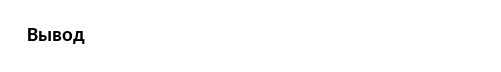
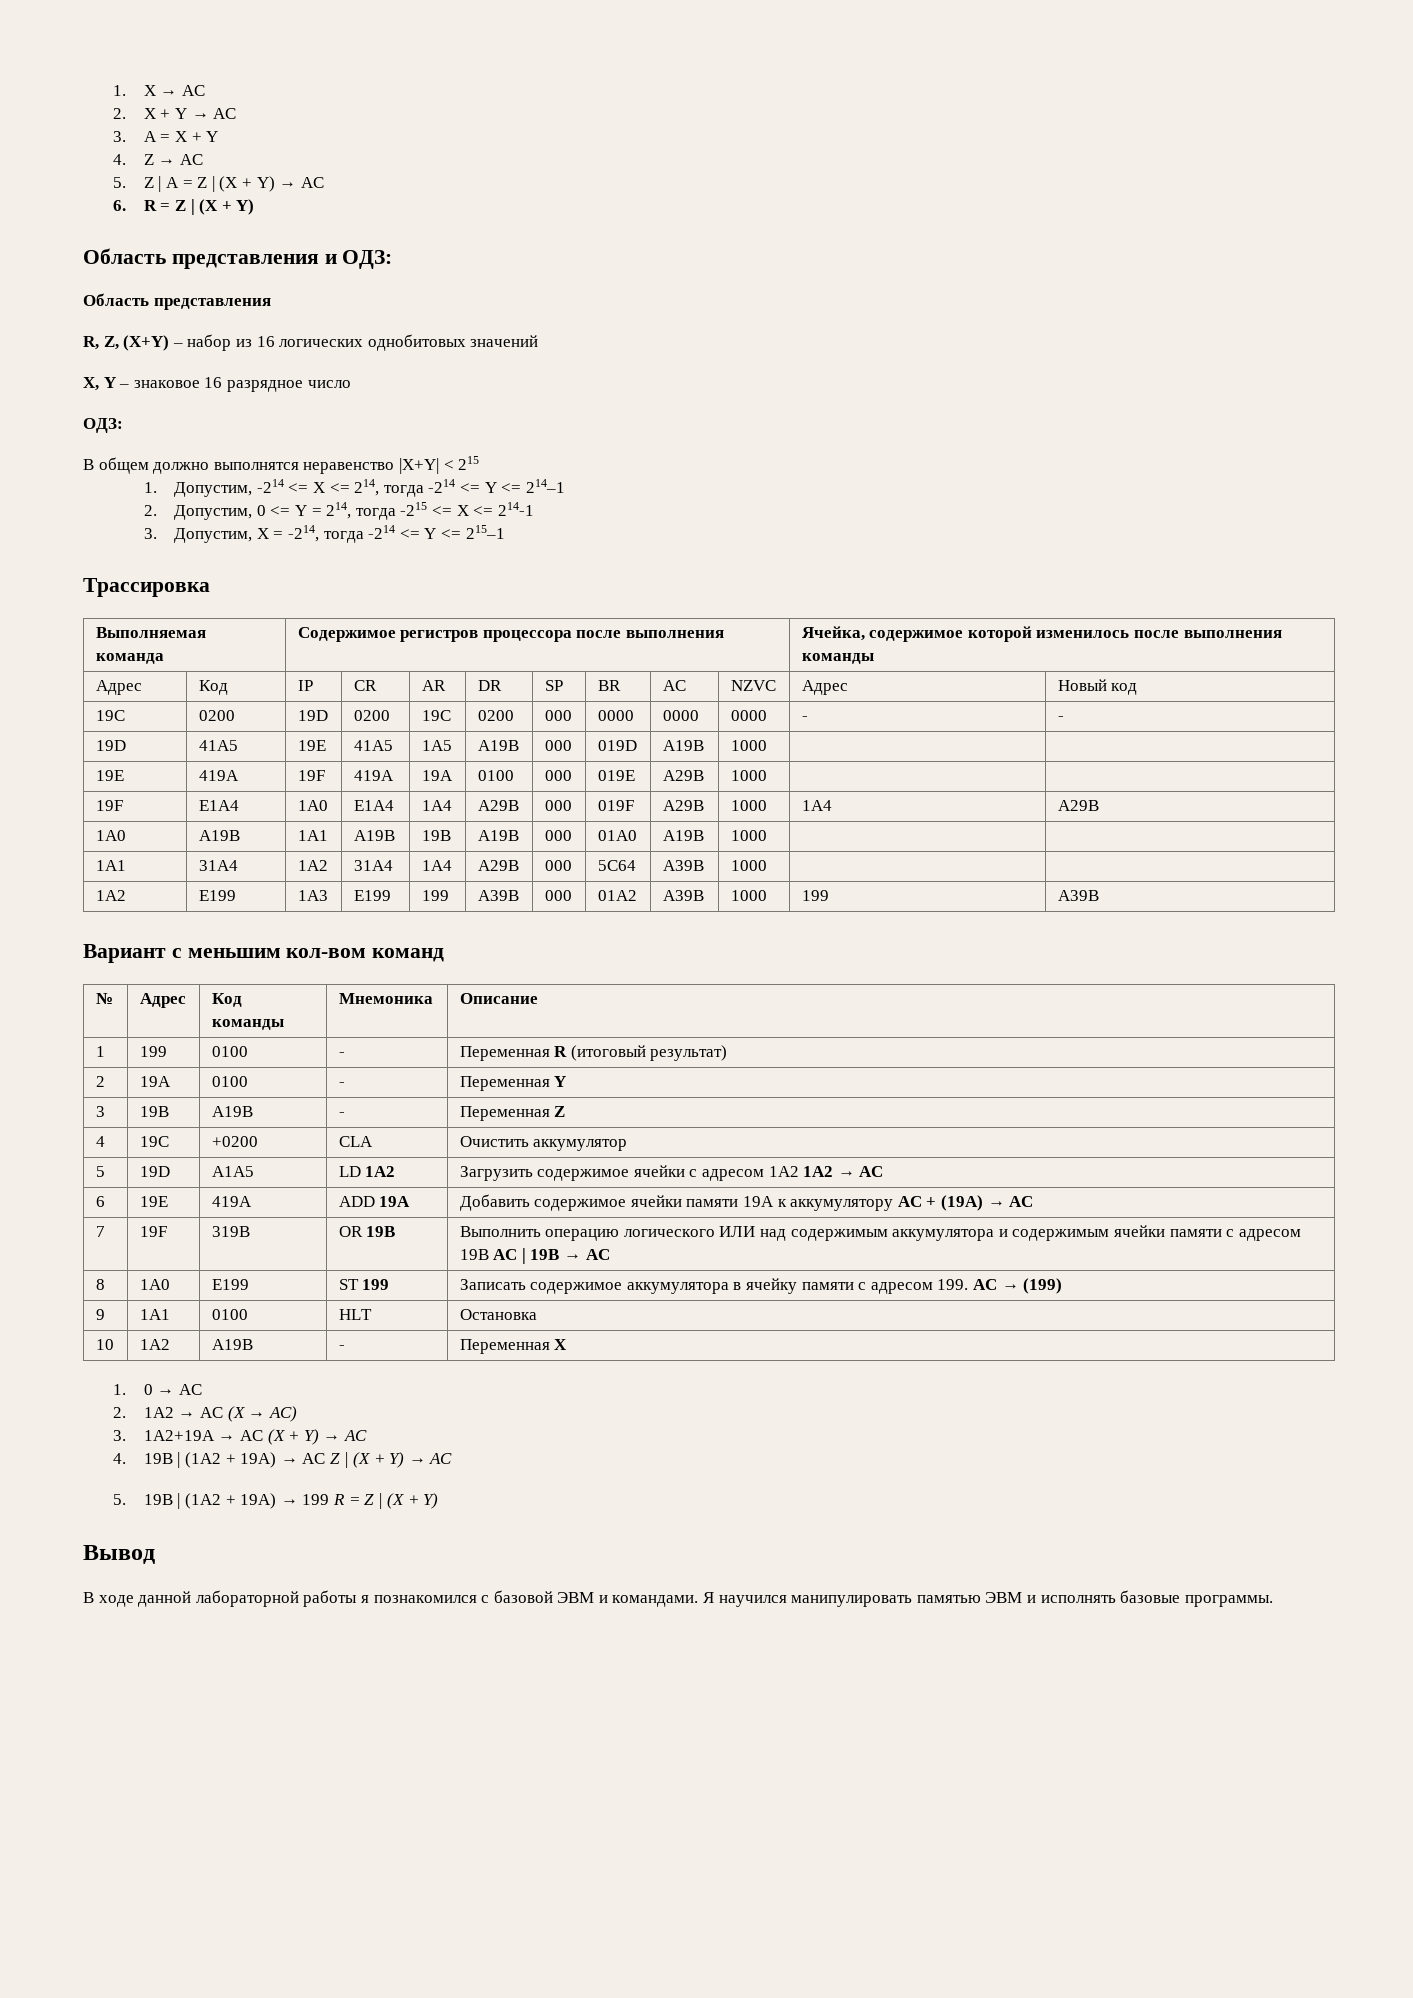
[27,28,85,44] Вывод -> [113,85,205,96] [113,108,237,119] [113,131,219,142] [113,154,203,165] [113,176,324,192] [113,199,255,215] [83,248,393,269] [83,293,271,310] [83,334,539,351] [83,377,351,392] [83,418,123,433] [83,456,480,474] [143,479,565,497] [143,502,534,520] [143,525,505,543] [83,578,210,597] [95,627,206,638] [95,653,164,664] [297,627,724,642] [801,626,1282,642] [801,653,874,664] [95,680,142,695] [198,680,228,695] [297,680,313,691] [353,680,377,691] [421,680,446,691] [477,680,502,691] [544,680,563,691] [597,680,621,691] [662,680,686,691] [730,680,776,691] [801,680,848,695] [1057,679,1138,695] [95,710,125,721] [198,710,235,721] [297,710,328,721] [353,710,390,721] [421,710,451,721] [477,710,514,721] [544,710,572,721] [597,710,634,721] [662,710,699,721] [730,710,767,721] [801,716,808,721] [1057,716,1064,721] [95,740,126,751] [198,740,238,751] [297,740,326,751] [353,740,393,751] [421,740,452,751] [477,740,519,751] [544,740,572,751] [597,740,637,751] [662,740,704,751] [730,740,767,751] [95,770,124,781] [198,770,239,781] [297,770,325,781] [353,770,394,781] [421,770,453,781] [477,770,514,781] [544,770,572,781] [597,770,635,781] [662,770,704,781] [730,770,767,781] [95,800,123,811] [198,800,239,811] [297,800,328,811] [353,800,394,811] [421,800,452,811] [477,800,519,811] [544,800,572,811] [597,800,634,811] [662,800,704,811] [730,800,767,811] [801,800,832,811] [1057,800,1099,811] [95,830,126,841] [198,830,240,841] [297,830,328,841] [353,830,395,841] [421,830,451,841] [477,830,519,841] [544,830,572,841] [597,830,637,841] [662,830,704,841] [730,830,767,841] [95,860,126,871] [198,860,238,871] [297,860,328,871] [353,860,393,871] [421,860,452,871] [477,860,519,871] [544,860,572,871] [597,860,636,871] [662,860,704,871] [730,860,767,871] [95,890,126,901] [198,890,236,901] [297,890,328,901] [353,890,391,901] [421,890,449,901] [477,890,519,901] [544,890,572,901] [597,890,637,901] [662,890,704,901] [730,890,767,901] [801,890,829,901] [1057,890,1099,901] [83,944,445,963] [95,993,113,1004] [139,993,186,1008] [211,993,242,1007] [211,1019,284,1030] [338,993,433,1004] [459,993,538,1004] [95,1046,105,1057] [139,1046,167,1057] [211,1046,248,1057] [338,1052,345,1057] [459,1045,728,1061] [95,1076,105,1087] [139,1076,171,1087] [211,1076,248,1087] [338,1082,345,1087] [459,1076,567,1091] [95,1106,105,1117] [139,1106,169,1117] [211,1106,253,1117] [338,1112,345,1117] [459,1106,566,1121] [95,1136,105,1147] [139,1136,169,1147] [211,1136,258,1147] [338,1136,373,1147] [459,1136,628,1151] [95,1166,105,1177] [139,1166,170,1177] [211,1166,254,1177] [338,1166,396,1177] [459,1165,884,1181] [95,1196,105,1207] [139,1196,168,1207] [211,1196,252,1207] [338,1196,411,1207] [459,1194,1034,1211] [95,1226,105,1237] [139,1226,167,1237] [211,1226,250,1237] [338,1226,396,1237] [459,1225,1301,1241] [459,1248,610,1264] [95,1279,105,1290] [139,1279,170,1290] [211,1279,249,1290] [338,1279,390,1290] [459,1278,1063,1294] [95,1309,105,1320] [139,1309,170,1320] [211,1309,248,1320] [338,1309,372,1320] [459,1309,537,1320] [95,1339,114,1350] [139,1339,170,1350] [211,1339,253,1350] [338,1345,345,1350] [459,1339,568,1354] [113,1384,202,1395] [113,1406,297,1422] [113,1429,367,1445] [113,1452,453,1468] [113,1493,439,1509] [83,1545,155,1564] [83,1590,1273,1607] 1. X → AC // 2. X + Y → AC // 3. A = X + Y // 4. Z → AC // 5. Z | A = Z | (X + Y) → AC // 6. R = Z | (X + Y) // Область представления и ОДЗ: // Область представления // R, Z, (X+Y) – набор из 16 логических однобитовых значений // X, Y – знаковое 16 разрядное число // ОДЗ: // В общем должно выполнятся неравенство |X+Y| < 215 // 1. Допустим, -214 <= X <= 214, тогда -214 <= Y <= 214–1 // 2. Допустим, 0 <= Y = 214, тогда -215 <= X <= 214-1 // 3. Допустим, Х = -214, тогда -214 <= Y <= 215–1 // Трассировка // Выполняемая команда | Содержимое регистров процессора после выполнения | Ячейка, содержимое которой изменилось после выполнения команды // Адрес | Код | IP | CR | AR | DR | SP | BR | AC | NZVC | Адрес | Новый код // 19C | 0200 | 19D | 0200 | 19C | 0200 | 000 | 0000 | 0000 | 0000 | - | - // 19D | 41A5 | 19E | 41A5 | 1A5 | A19B | 000 | 019D | A19B | 1000 | | // 19E | 419A | 19F | 419A | 19A | 0100 | 000 | 019E | A29B | 1000 | | // 19F | E1A4 | 1A0 | E1A4 | 1A4 | A29B | 000 | 019F | A29B | 1000 | 1A4 | A29B // 1A0 | A19B | 1A1 | A19B | 19B | A19B | 000 | 01A0 | A19B | 1000 | | // 1A1 | 31A4 | 1A2 | 31A4 | 1A4 | A29B | 000 | 5C64 | A39B | 1000 | | // 1A2 | E199 | 1A3 | E199 | 199 | A39B | 000 | 01A2 | A39B | 1000 | 199 | A39B // Вариант с меньшим кол-вом команд // № | Адрес | Код команды | Мнемоника | Описание // 1 | 199 | 0100 | - | Переменная R (итоговый результат) // 2 | 19A | 0100 | - | Переменная Y // 3 | 19B | A19B | - | Переменная Z // 4 | 19C | +0200 | CLA | Очистить аккумулятор // 5 | 19D | A1A5 | LD 1A2 | Загрузить содержимое ячейки с адресом 1A2 1A2 → AC // 6 | 19E | 419A | ADD 19A | Добавить содержимое ячейки памяти 19А к аккумулятору AC + (19A) → AC // 7 | 19F | 319B | OR 19B | Выполнить операцию логического ИЛИ над содержимым аккумулятора и содержимым ячейки памяти с адресом 19B AC | 19B → AC // 8 | 1A0 | E199 | ST 199 | Записать содержимое аккумулятора в ячейку памяти с адресом 199. AC → (199) // 9 | 1A1 | 0100 | HLT | Остановка // 10 | 1A2 | A19B | - | Переменная X // 1. 0 → AC // 2. 1A2 → AC (X → AC) // 3. 1A2+19A → AC (X + Y) → AC // 4. 19B | (1A2 + 19A) → AC Z | (X + Y) → AC // 5. 19B | (1A2 + 19A) → 199 R = Z | (X + Y) // Вывод // В ходе данной лабораторной работы я познакомился с базовой ЭВМ и командами. Я научился манипулировать памятью ЭВМ и исполнять базовые программы.

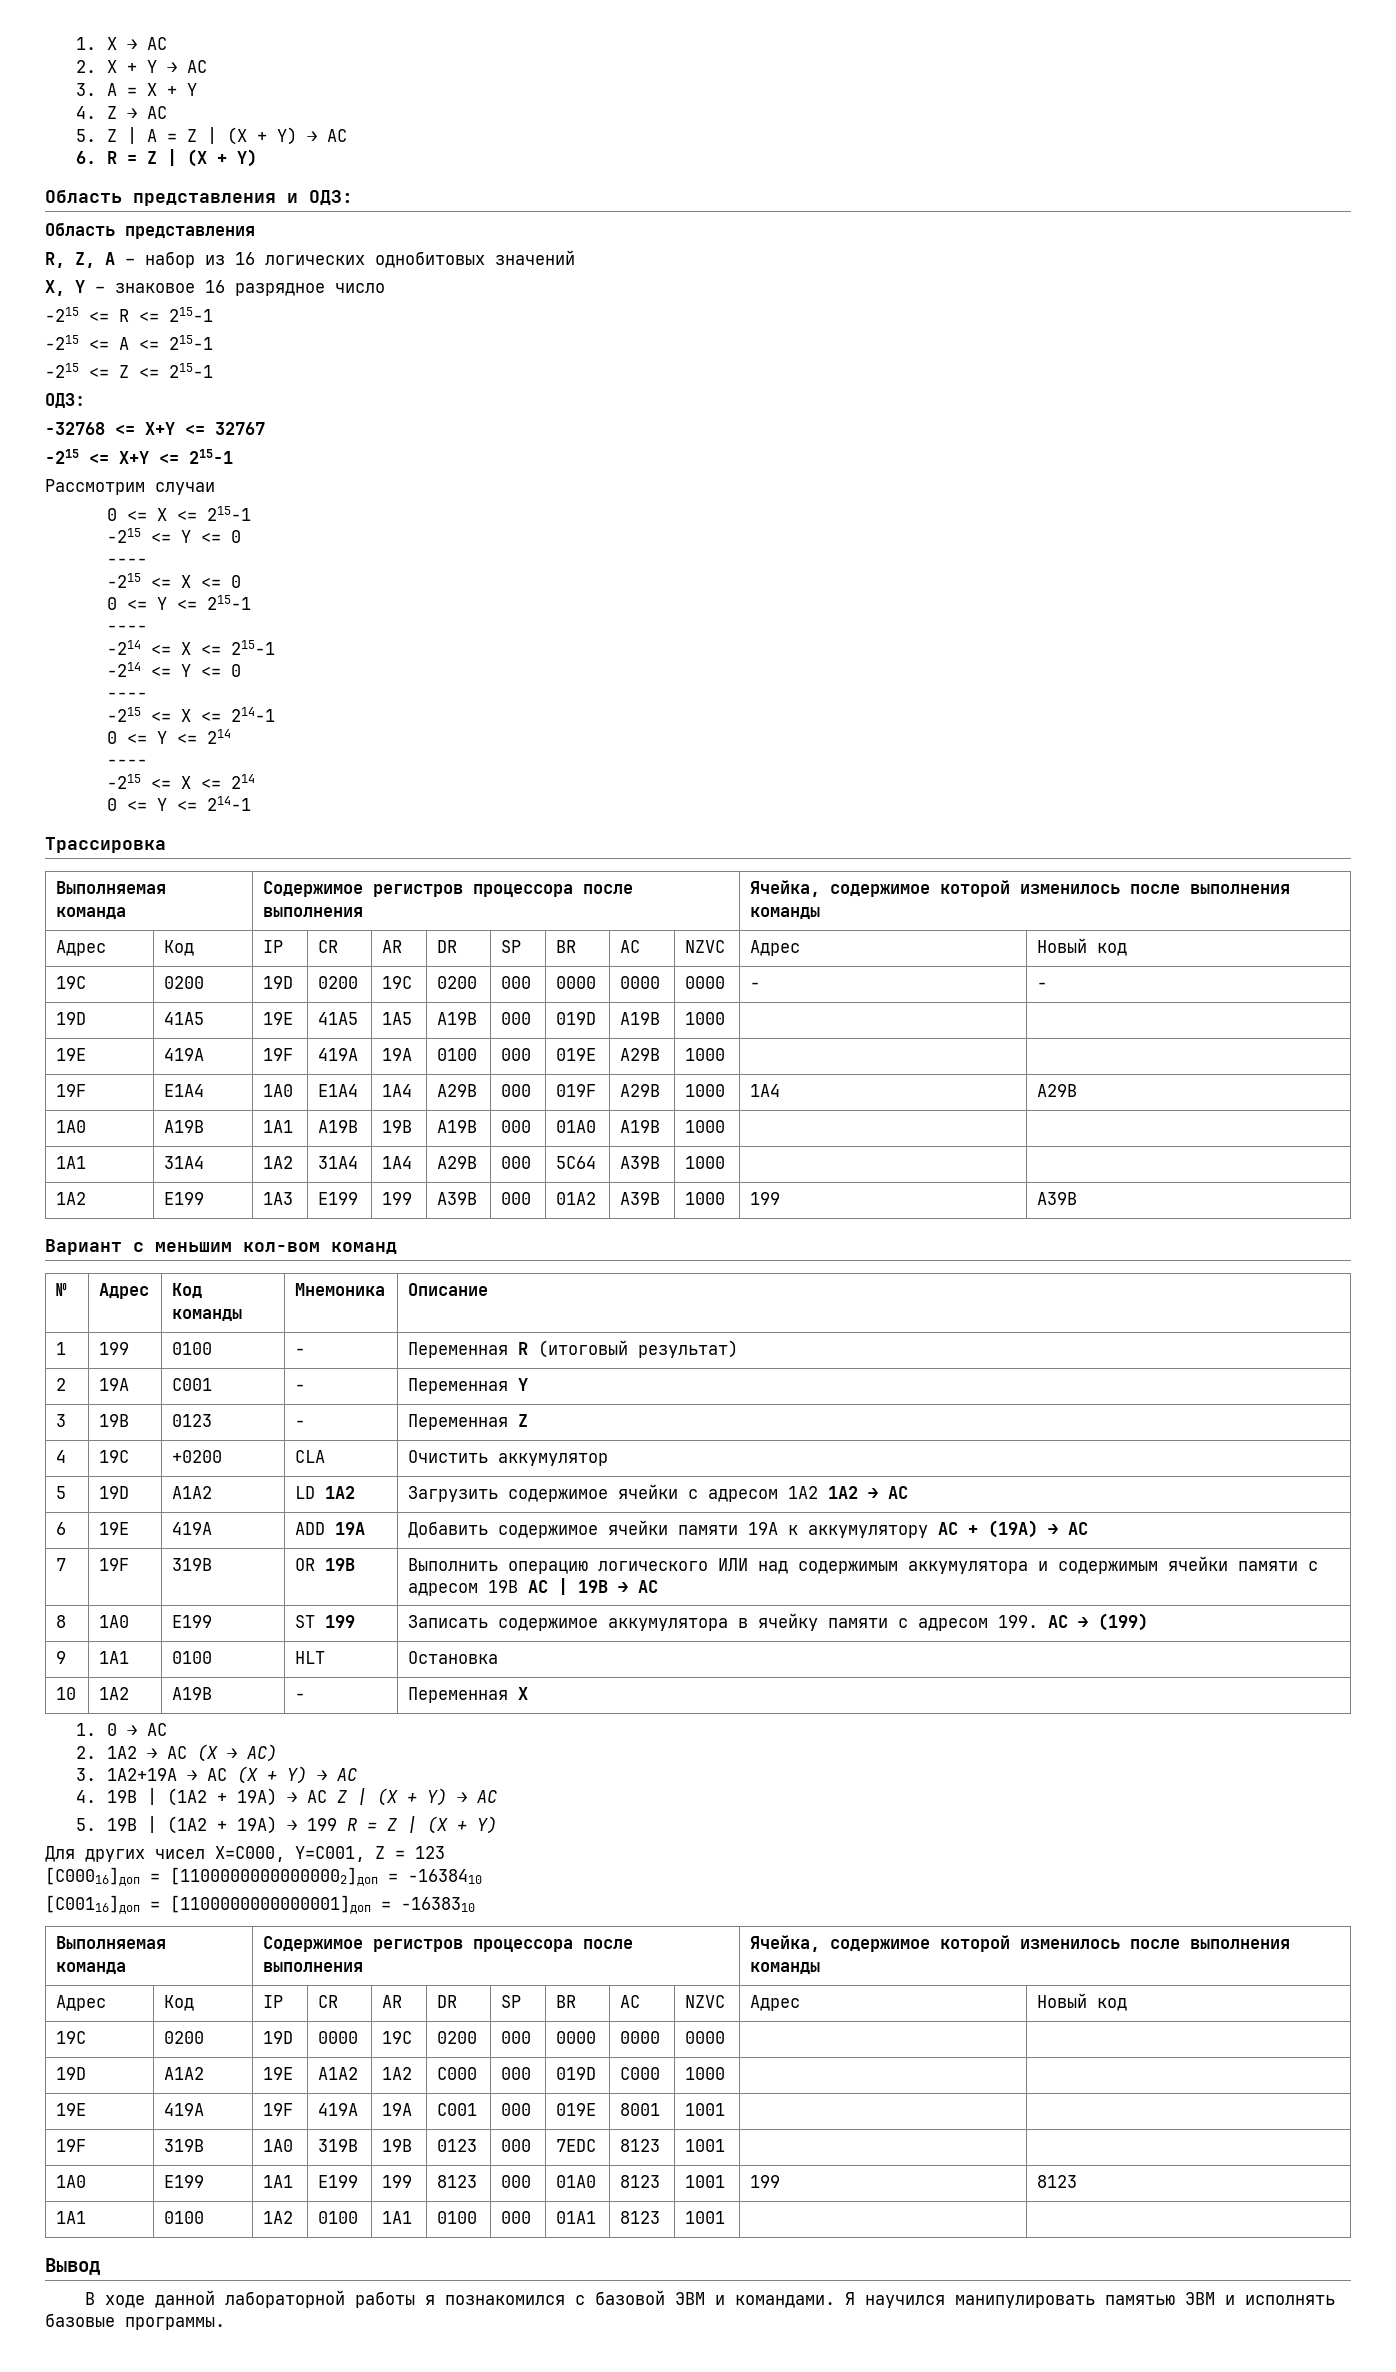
[123,335,170,351] (X+Y) -> [105,252,115,265] A
[83,418,123,433] [83,456,480,474] [143,482,253,497] ОДЗ: // В общем должно выполнятся неравенство |X+Y| < 215 // 1. Допустим, -> [45,307,213,322] [45,335,213,350] [45,363,213,378] [45,393,85,409] [45,422,265,435] [45,449,233,464] [45,479,215,495] [106,506,251,521] [106,528,241,543] [106,558,147,565] [106,573,241,588] [106,595,251,610] [106,625,147,632] -215 <= R <= 215-1 // -215 <= A <= 215-1 // -215 <= Z <= 215-1 // ОДЗ: // -32768 <= X+Y <= 32767 // -215 <= X+Y <= 215-1 // Рассмотрим случаи // 0 <= X <= 215-1 // -215 <= Y <= 0 // ---- // -215 <= X <= 0 // 0 <= Y <= 215-1 // ---- //
[354,479,565,497] [143,502,396,520] 214, тогда -214 <= Y <= 214–1 // 2. Допустим, 0 <= Y = 214, тогда -> [230,640,275,655] [106,662,241,677] [106,692,147,699] 215-1 // -214 <= Y <= 0 // ---- //
[143,525,505,543] 3. Допустим, Х = -214, тогда -214 <= Y <= 215–1 -> [106,729,231,744] [106,759,147,766] [106,774,255,789] [106,796,251,811] 0 <= Y <= 214 // ---- // -215 <= X <= 214 // 0 <= Y <= 214-1
[211,1076,248,1087] 0100 -> [172,1378,213,1391] C001
[211,1106,253,1117] A19B -> [172,1414,213,1427] 0123
[211,1166,254,1177] A1A5 -> [172,1486,213,1499] A1A2
(439, 1501) none -> [45,1846,445,1862] [45,1867,482,1886] [45,1895,475,1914] [56,1936,167,1949] [56,1962,127,1975] [263,1936,634,1952] [263,1962,364,1972] [750,1935,1291,1952] [750,1962,821,1975] [56,1995,107,2011] [164,1995,195,2011] [263,1995,284,2008] [318,1995,339,2008] [382,1995,403,2008] [437,1995,458,2008] [501,1995,522,2008] [556,1995,577,2008] [620,1995,641,2008] [685,1995,726,2008] [750,1995,801,2011] [1037,1993,1128,2011] [56,2031,87,2044] [164,2031,205,2044] [263,2031,294,2044] [318,2031,359,2044] [382,2031,413,2044] [437,2031,478,2044] [501,2031,532,2044] [556,2031,597,2044] [620,2031,661,2044] [685,2031,726,2044] [56,2067,87,2080] [164,2067,205,2080] [263,2067,294,2080] [318,2067,359,2080] [382,2067,413,2080] [437,2067,478,2080] [501,2067,532,2080] [556,2067,597,2080] [620,2067,661,2080] [685,2067,726,2080] [56,2103,87,2116] [164,2103,205,2116] [263,2103,294,2116] [318,2103,359,2116] [382,2103,413,2116] [437,2103,478,2116] [501,2103,532,2116] [556,2103,597,2116] [620,2103,661,2116] [685,2103,726,2116] [56,2139,87,2152] [164,2139,205,2152] [263,2139,294,2152] [318,2139,359,2152] [382,2139,413,2152] [437,2139,478,2152] [501,2139,532,2152] [556,2139,597,2152] [620,2139,661,2152] [685,2139,726,2152] [56,2175,87,2188] [164,2175,205,2188] [263,2175,294,2188] [318,2175,359,2188] [382,2175,413,2188] [437,2175,478,2188] [501,2175,532,2188] [556,2175,597,2188] [620,2175,661,2188] [685,2175,726,2188] [750,2175,781,2188] [1037,2175,1078,2188] [56,2211,87,2224] [164,2211,205,2224] [263,2211,294,2224] [318,2211,359,2224] [382,2211,413,2224] [437,2211,478,2224] [501,2211,532,2224] [556,2211,597,2224] [620,2211,661,2224] [685,2211,726,2224] // Для других чисел X=C000, Y=C001, Z = 123 // [C00016]доп = [11000000000000002]доп = -1638410 // [C00116]доп = [1100000000000001]доп = -1638310 // Выполняемая команда | Содержимое регистров процессора после выполнения | Ячейка, содержимое которой изменилось после выполнения команды // Адрес | Код | IP | CR | AR | DR | SP | BR | AC | NZVC | Адрес | Новый код // 19C | 0200 | 19D | 0000 | 19C | 0200 | 000 | 0000 | 0000 | 0000 | | // 19D | A1A2 | 19E | A1A2 | 1A2 | C000 | 000 | 019D | C000 | 1000 | | // 19E | 419A | 19F | 419A | 19A | C001 | 000 | 019E | 8001 | 1001 | | // 19F | 319B | 1A0 | 319B | 19B | 0123 | 000 | 7EDC | 8123 | 1001 | | // 1A0 | E199 | 1A1 | E199 | 199 | 8123 | 000 | 01A0 | 8123 | 1001 | 199 | 8123 // 1A1 | 0100 | 1A2 | 0100 | 1A1 | 0100 | 000 | 01A1 | 8123 | 1001 | |

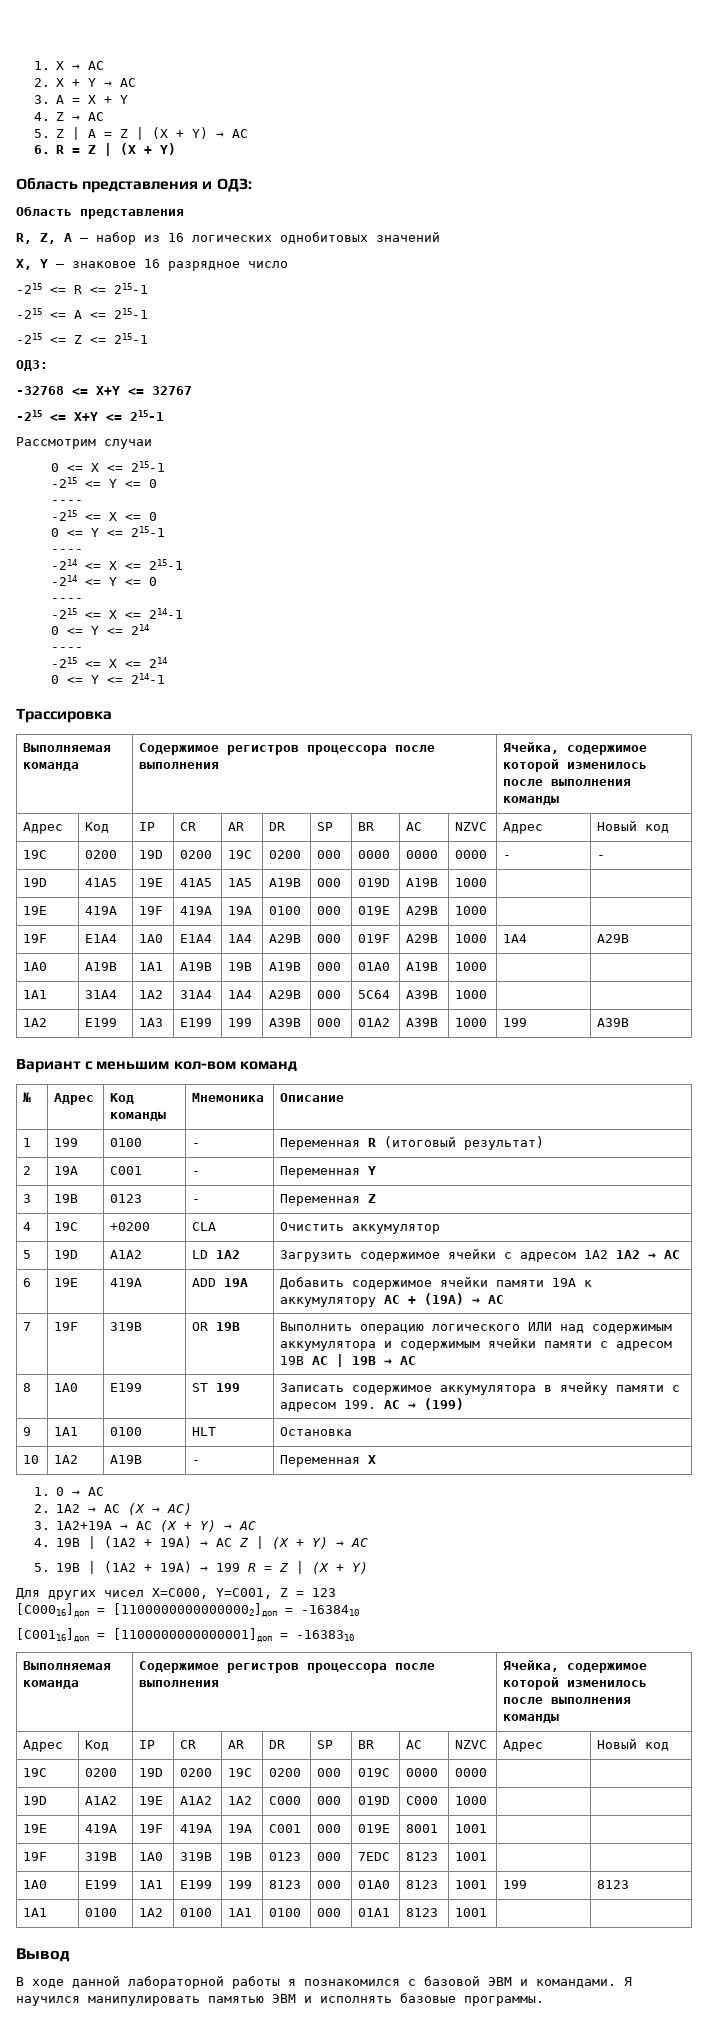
[318,2031,359,2044] [382,2031,413,2044] [437,2031,478,2044] [501,2031,532,2044] [556,2031,597,2044] 0000 | 19C | 0200 | 000 | 0000 -> [180,1768,213,1777] [228,1768,253,1777] [269,1768,302,1777] [317,1768,342,1777] [358,1768,391,1777] 0200 | 19C | 0200 | 000 | 019С

